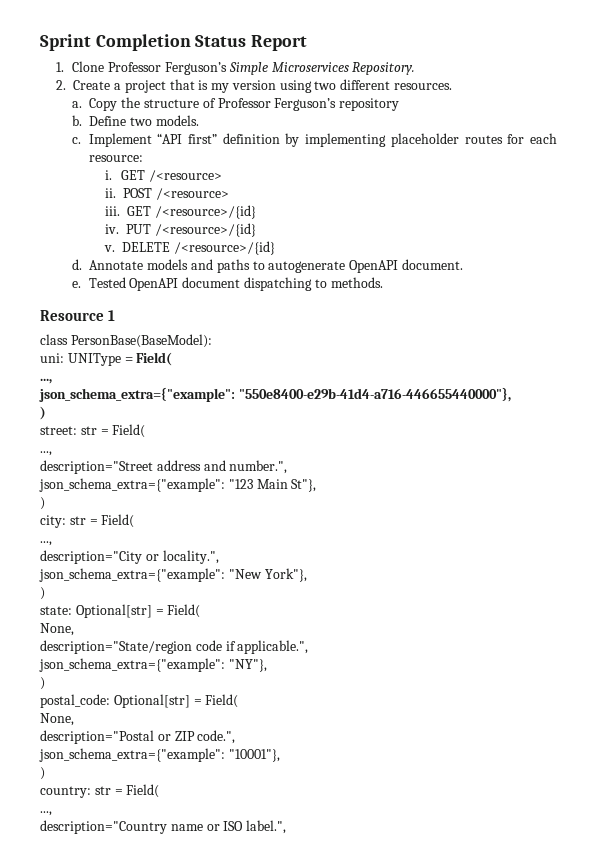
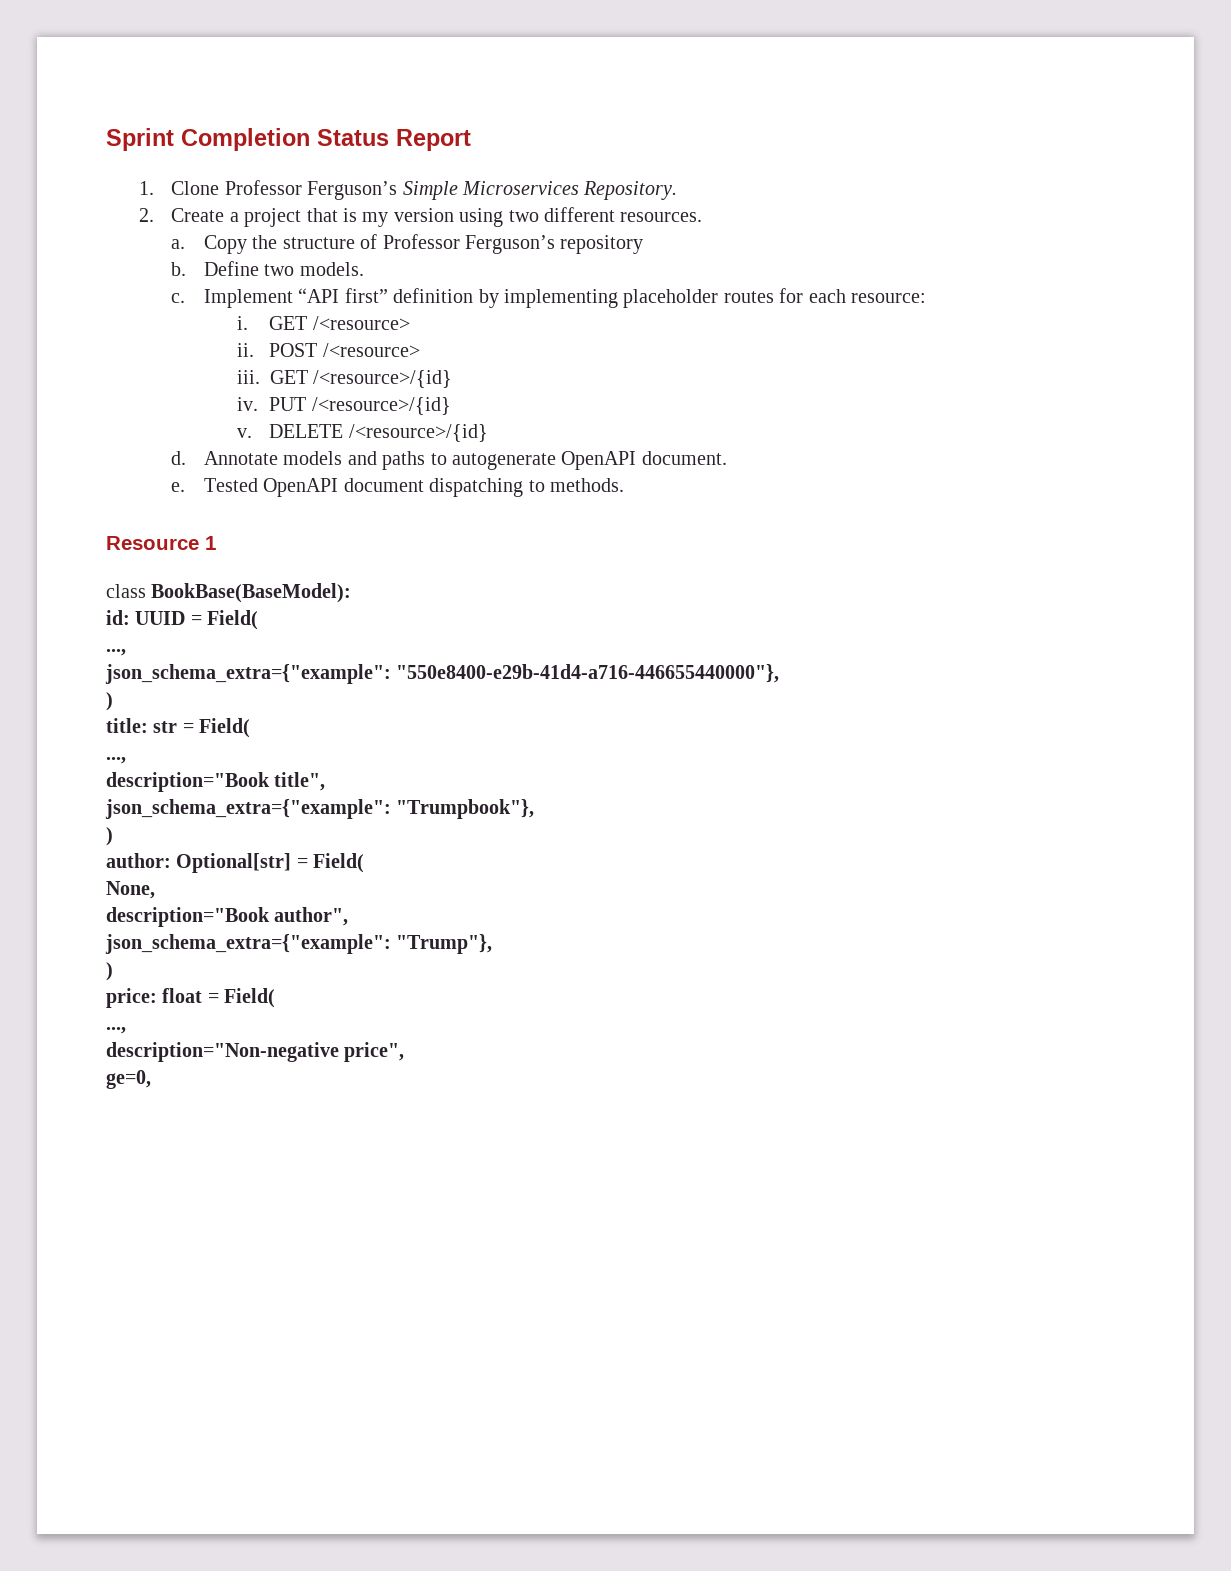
[70,334,212,348] [40,353,121,366] PersonBase(BaseModel): // uni: UNIType -> [151,583,352,603] [106,610,186,625] BookBase(BaseModel): // id: UUID
[40,424,146,438] [40,451,52,456] [40,460,288,474] [39,478,317,492] [40,497,45,510] [40,514,135,528] [40,541,52,546] [40,550,219,564] [39,568,307,582] [40,587,45,600] [40,604,201,618] [40,623,74,636] [40,640,309,654] [39,658,267,672] [40,677,45,690] [40,694,239,708] [40,713,74,726] [40,730,236,744] [39,748,280,762] [40,767,45,780] [40,784,160,798] [40,811,52,816] [40,820,287,834] street: str = Field( // ..., // description="Street address and number.", // json_schema_extra={"example": "123 Main St"}, // ) // city: str = Field( // ..., // description="City or locality.", // json_schema_extra={"example": "New York"}, // ) // state: Optional[str] = Field( // None, // description="State/region code if applicable.", // json_schema_extra={"example": "NY"}, // ) // postal_code: Optional[str] = Field( // None, // description="Postal or ZIP code.", // json_schema_extra={"example": "10001"}, // ) // country: str = Field( // ..., // description="Country name or ISO label.", -> [106,718,251,738] [106,757,126,764] [106,772,326,792] [105,799,535,819] [106,827,113,846] [106,853,365,873] [106,881,155,899] [106,907,349,927] [105,934,493,954] [106,962,113,981] [106,988,276,1008] [106,1027,126,1034] [106,1042,405,1062] [106,1070,151,1089] title: str = Field( // ..., // description="Book title", // json_schema_extra={"example": "Trumpbook"}, // ) // author: Optional[str] = Field( // None, // description="Book author", // json_schema_extra={"example": "Trump"}, // ) // price: float = Field( // ..., // description="Non-negative price", // ge=0,

